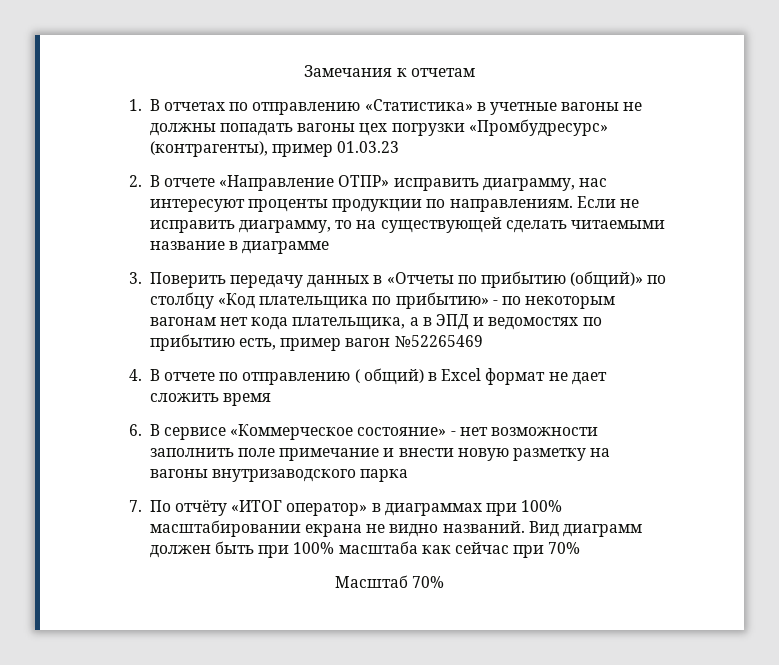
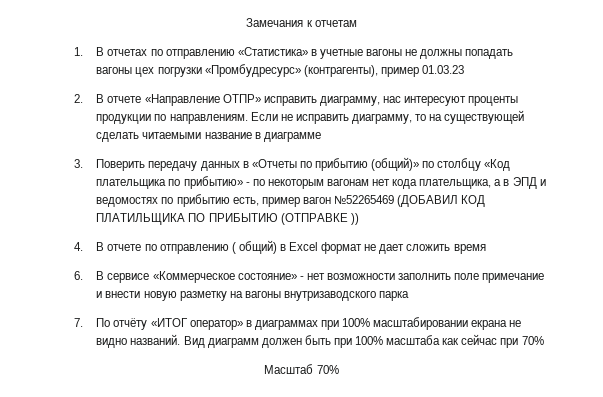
(483, 341) none -> [397,195,486,207] [96,213,359,225] (ДОБАВИЛ КОД ПЛАТИЛЬЩИКА ПО ПРИБЫТИЮ (ОТПРАВКЕ ))

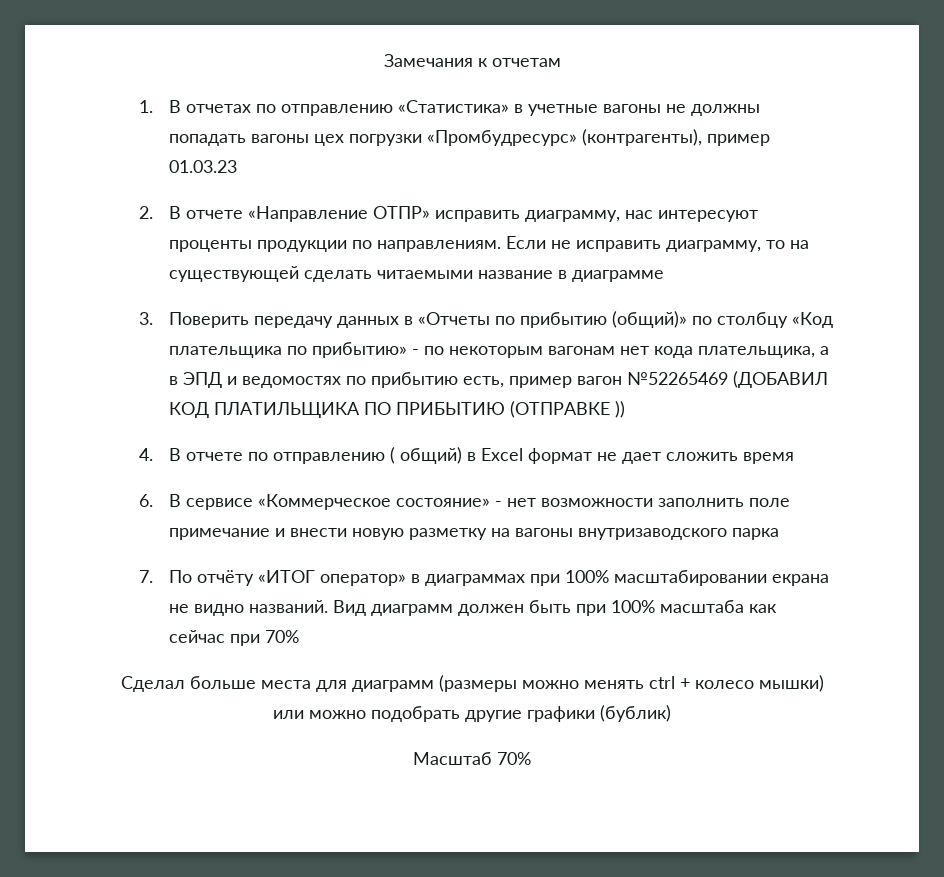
(544, 340) none -> [120,675,824,692] [273,705,671,722] // Сделал больше места для диаграмм (размеры можно менять ctrl + колесо мышки) или можно подобрать другие графики (бублик)

